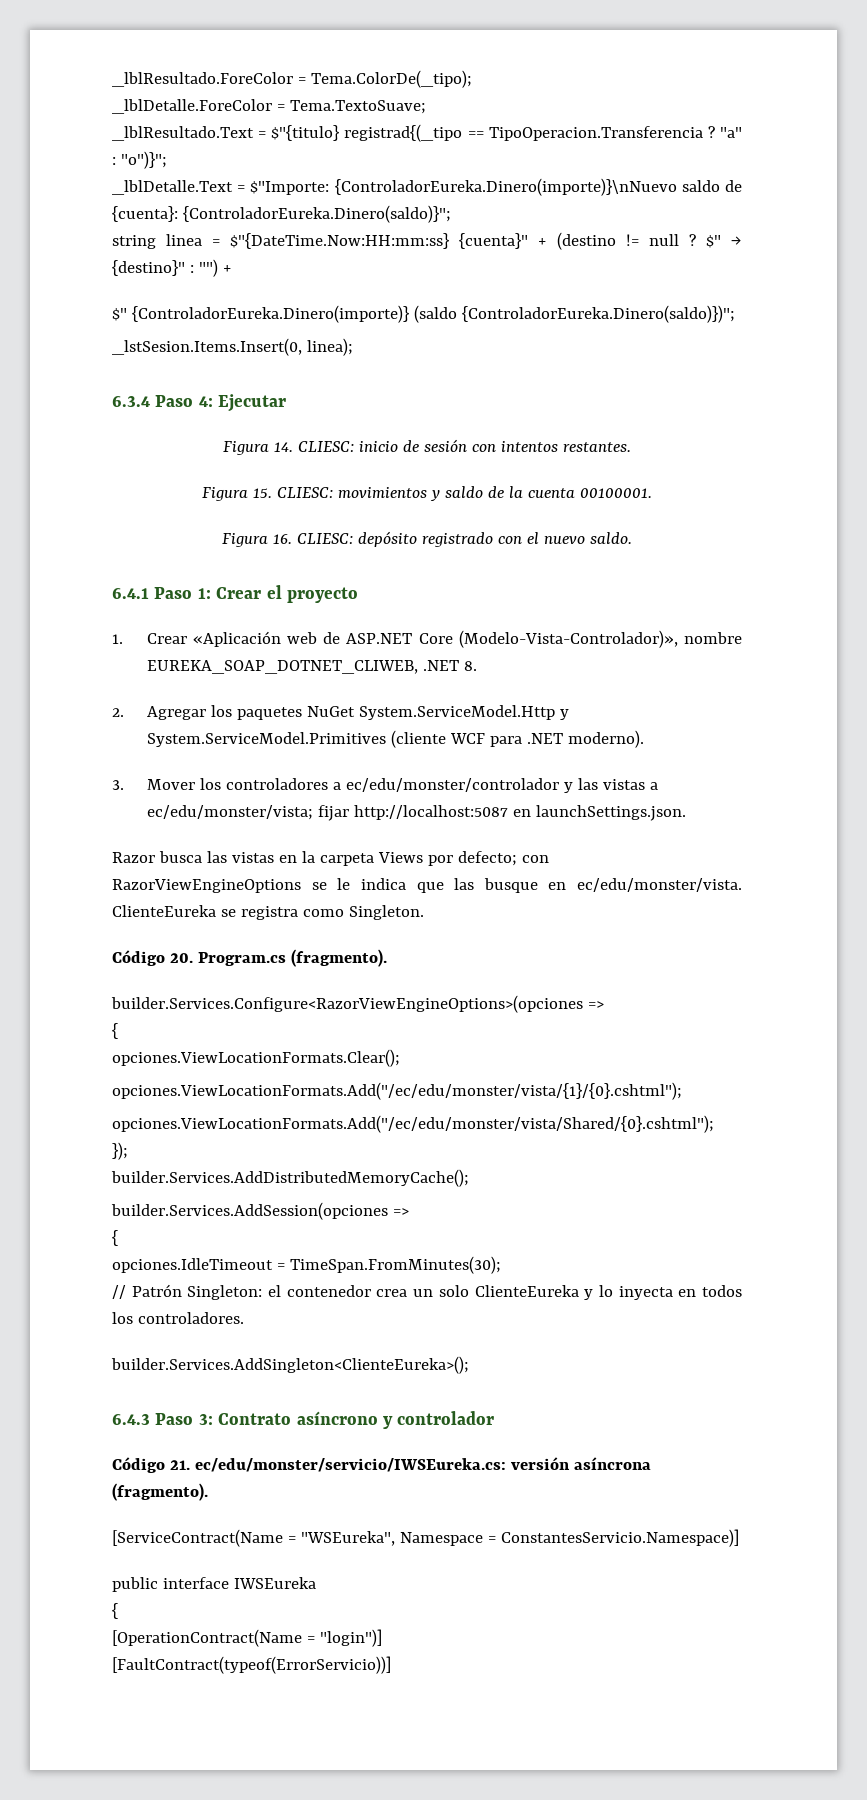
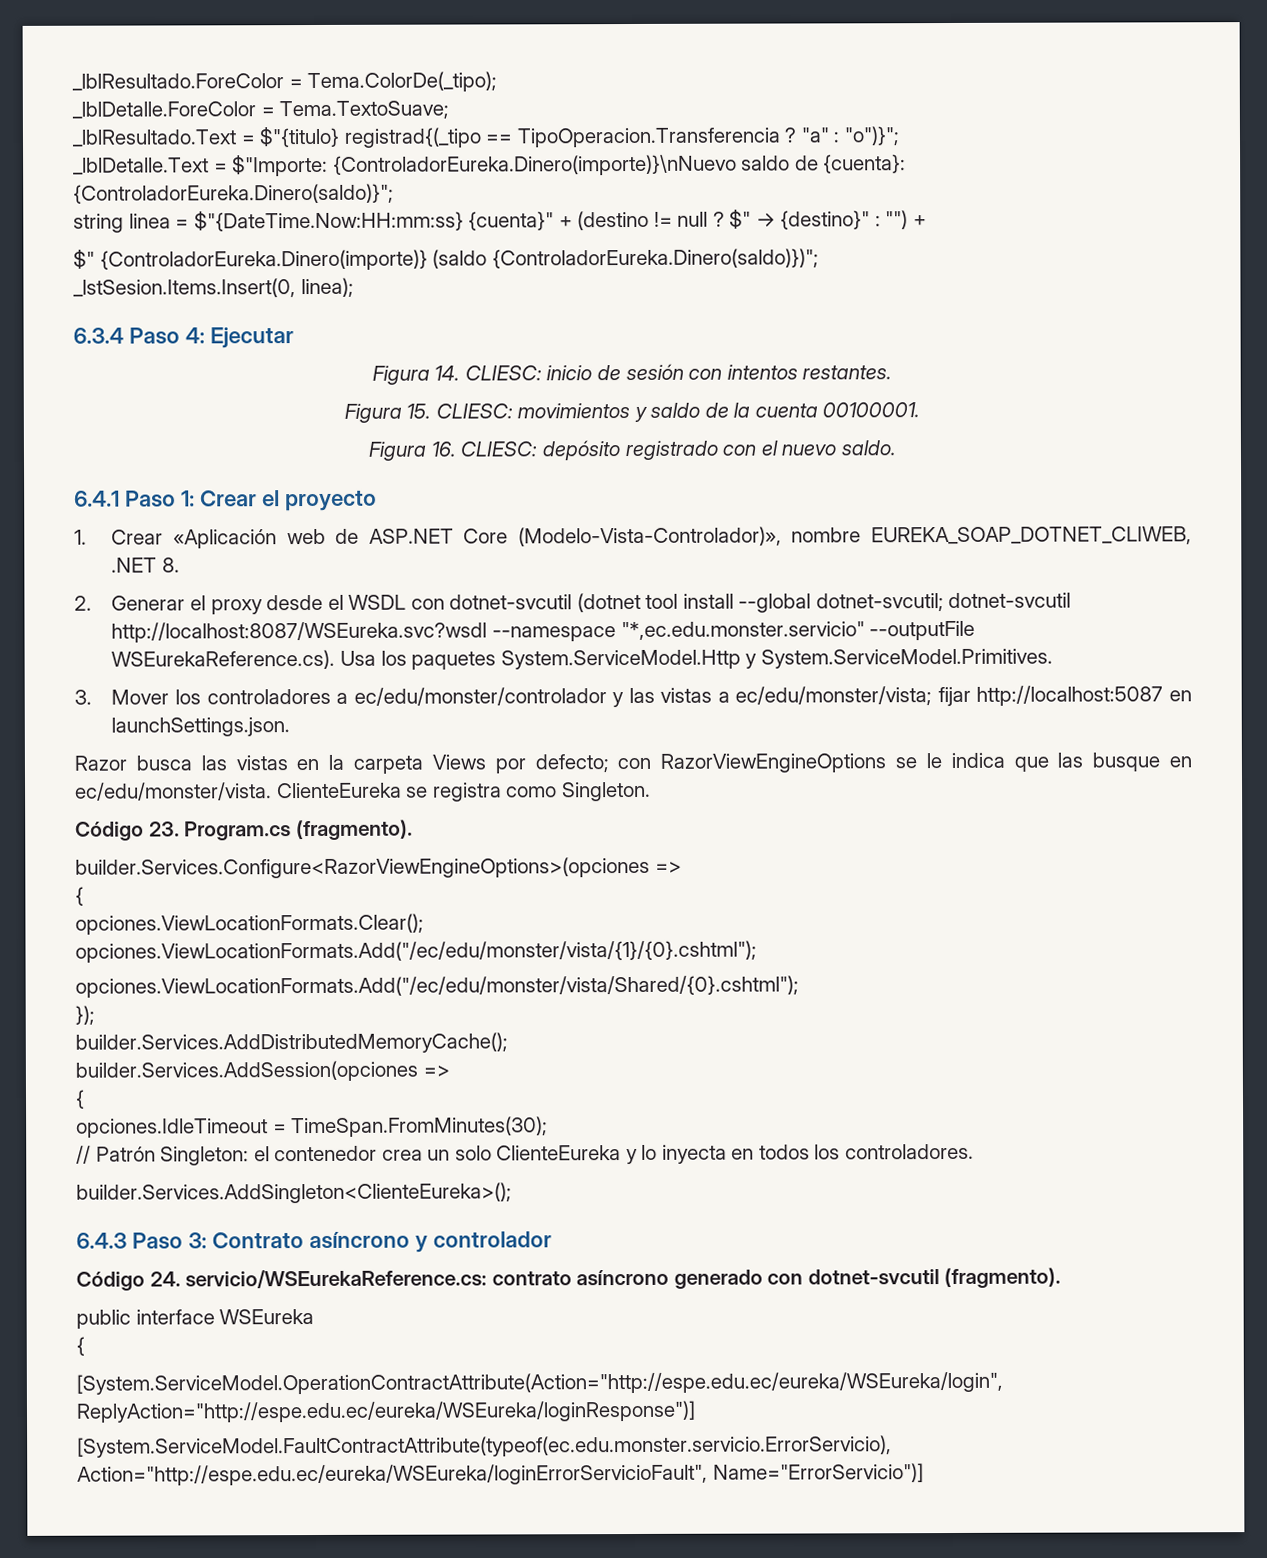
[146,706,206,720] Agregar -> [111,592,1072,615] [111,620,976,643] [111,649,377,670] Generar el proxy desde el WSDL con dotnet-svcutil (dotnet tool install --global dotnet-svcutil; dotnet-svcutil http://localhost:8087/WSEureka.svc?wsdl --namespace "*,ec.edu.monster.servicio" --outputFile WSEurekaReference.cs). Usa
[306,706,355,717] NuGet -> (497, 660) none
[146,730,644,748] System.ServiceModel.Primitives (cliente WCF para .NET moderno). -> [760,648,1053,669] System.ServiceModel.Primitives.
[169,953,193,963] 20. -> [148,821,180,837] 23.
[169,1457,651,1472] [112,1483,208,1501] [112,1529,739,1547] 21. ec/edu/monster/servicio/IWSEureka.cs: versión asíncrona (fragmento). // [ServiceContract(Name = "WSEureka", Namespace = ConstantesServicio.Namespace)] -> [149,1267,1062,1289] 24. servicio/WSEurekaReference.cs: contrato asíncrono generado con dotnet-svcutil (fragmento).
[233,1577,316,1589] [112,1603,118,1619] [112,1629,382,1647] [112,1656,391,1674] IWSEureka // { // [OperationContract(Name = "login")] // [FaultContract(typeof(ErrorServicio))] -> [219,1309,315,1325] [76,1336,85,1356] [76,1371,1003,1395] [76,1400,696,1423] [77,1435,892,1458] [77,1463,924,1486] WSEureka // { // [System.ServiceModel.OperationContractAttribute(Action="http://espe.edu.ec/eureka/WSEureka/login", ReplyAction="http://espe.edu.ec/eureka/WSEureka/loginResponse")] // [System.ServiceModel.FaultContractAttribute(typeof(ec.edu.monster.servicio.ErrorServicio), Action="http://espe.edu.ec/eureka/WSEureka/loginErrorServicioFault", Name="ErrorServicio")]

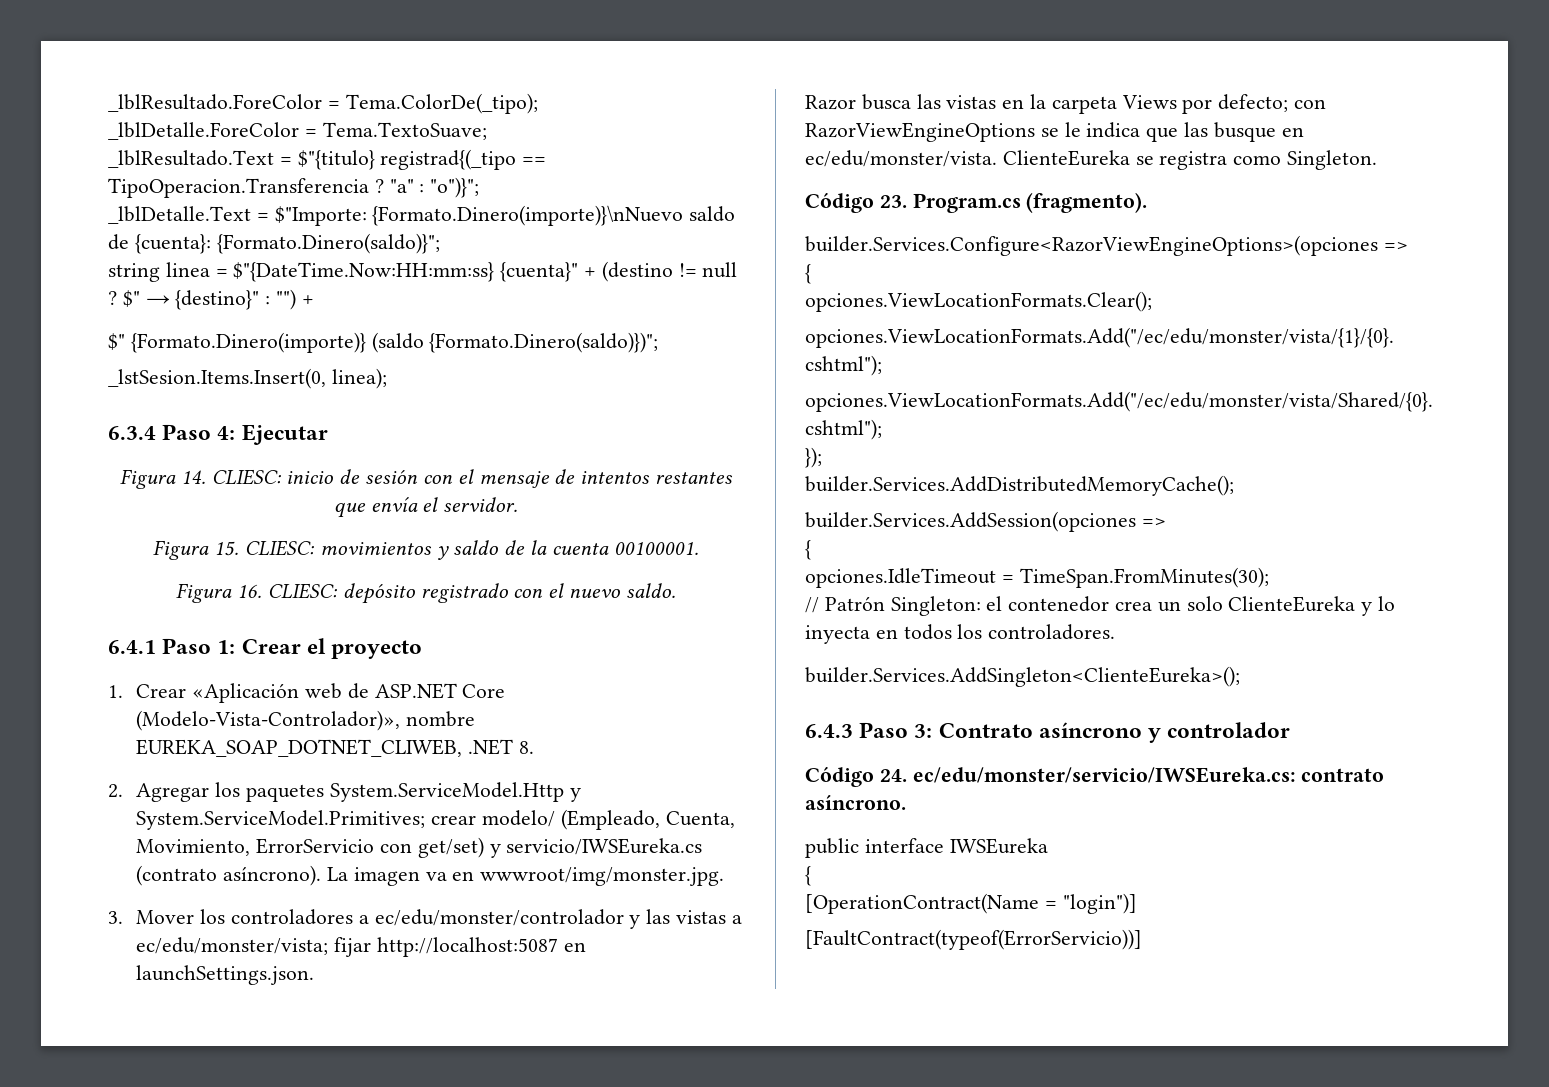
[332,154,737,176] {ControladorEureka.Dinero(importe)}\nNuevo -> [372,205,684,226] {Formato.Dinero(importe)}\nNuevo
[73,183,394,204] {ControladorEureka.Dinero(saldo)}"; -> [216,233,440,254] {Formato.Dinero(saldo)}";
[99,248,819,271] {ControladorEureka.Dinero(importe)} (saldo {ControladorEureka.Dinero(saldo)})"; -> [130,332,659,353] {Formato.Dinero(importe)} (saldo {Formato.Dinero(saldo)})";
[726,364,893,380] intentos restantes. -> [457,469,733,488] [333,497,519,518] el mensaje de intentos restantes que envía el servidor.
[111,592,1072,615] [111,620,976,643] [111,648,1053,670] Generar el proxy desde el WSDL con dotnet-svcutil (dotnet tool install --global dotnet-svcutil; dotnet-svcutil http://localhost:8087/WSEureka.svc?wsdl --namespace "*,ec.edu.monster.servicio" --outputFile WSEurekaReference.cs). Usa los paquetes System.ServiceModel.Http y System.ServiceModel.Primitives. -> [136,782,581,802] [136,809,735,830] [136,837,703,858] [136,865,725,886] Agregar los paquetes System.ServiceModel.Http y System.ServiceModel.Primitives; crear modelo/ (Empleado, Cuenta, Movimiento, ErrorServicio con get/set) y servicio/IWSEureka.cs (contrato asíncrono). La imagen va en wwwroot/img/monster.jpg.
[185,1267,1062,1289] servicio/WSEurekaReference.cs: contrato asíncrono generado con dotnet-svcutil (fragmento). -> [912,767,1385,783] [805,795,906,810] ec/edu/monster/servicio/IWSEureka.cs: contrato asíncrono.
[219,1309,315,1325] [76,1336,85,1356] [76,1371,1003,1395] [76,1400,696,1423] [77,1435,892,1458] [77,1463,924,1486] WSEureka // { // [System.ServiceModel.OperationContractAttribute(Action="http://espe.edu.ec/eureka/WSEureka/login", ReplyAction="http://espe.edu.ec/eureka/WSEureka/loginResponse")] // [System.ServiceModel.FaultContractAttribute(typeof(ec.edu.monster.servicio.ErrorServicio), Action="http://espe.edu.ec/eureka/WSEureka/loginErrorServicioFault", Name="ErrorServicio")] -> [949,838,1048,854] [805,866,811,886] [805,893,1137,914] [805,929,1142,950] IWSEureka // { // [OperationContract(Name = "login")] // [FaultContract(typeof(ErrorServicio))]

